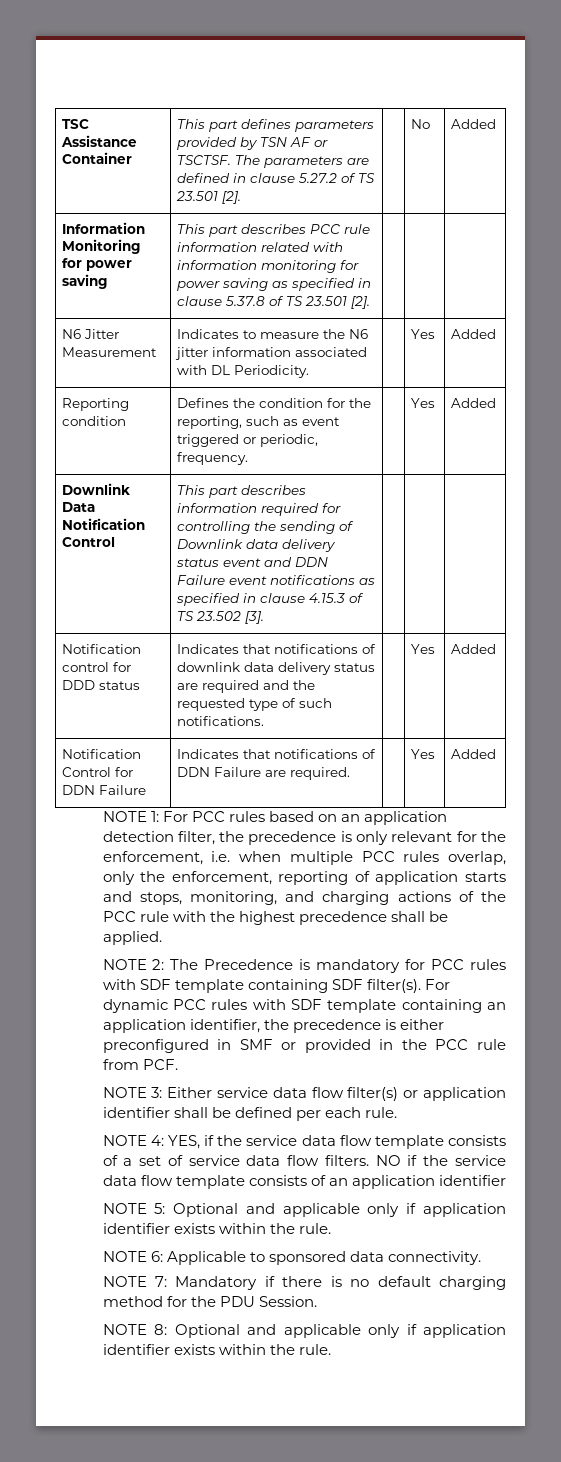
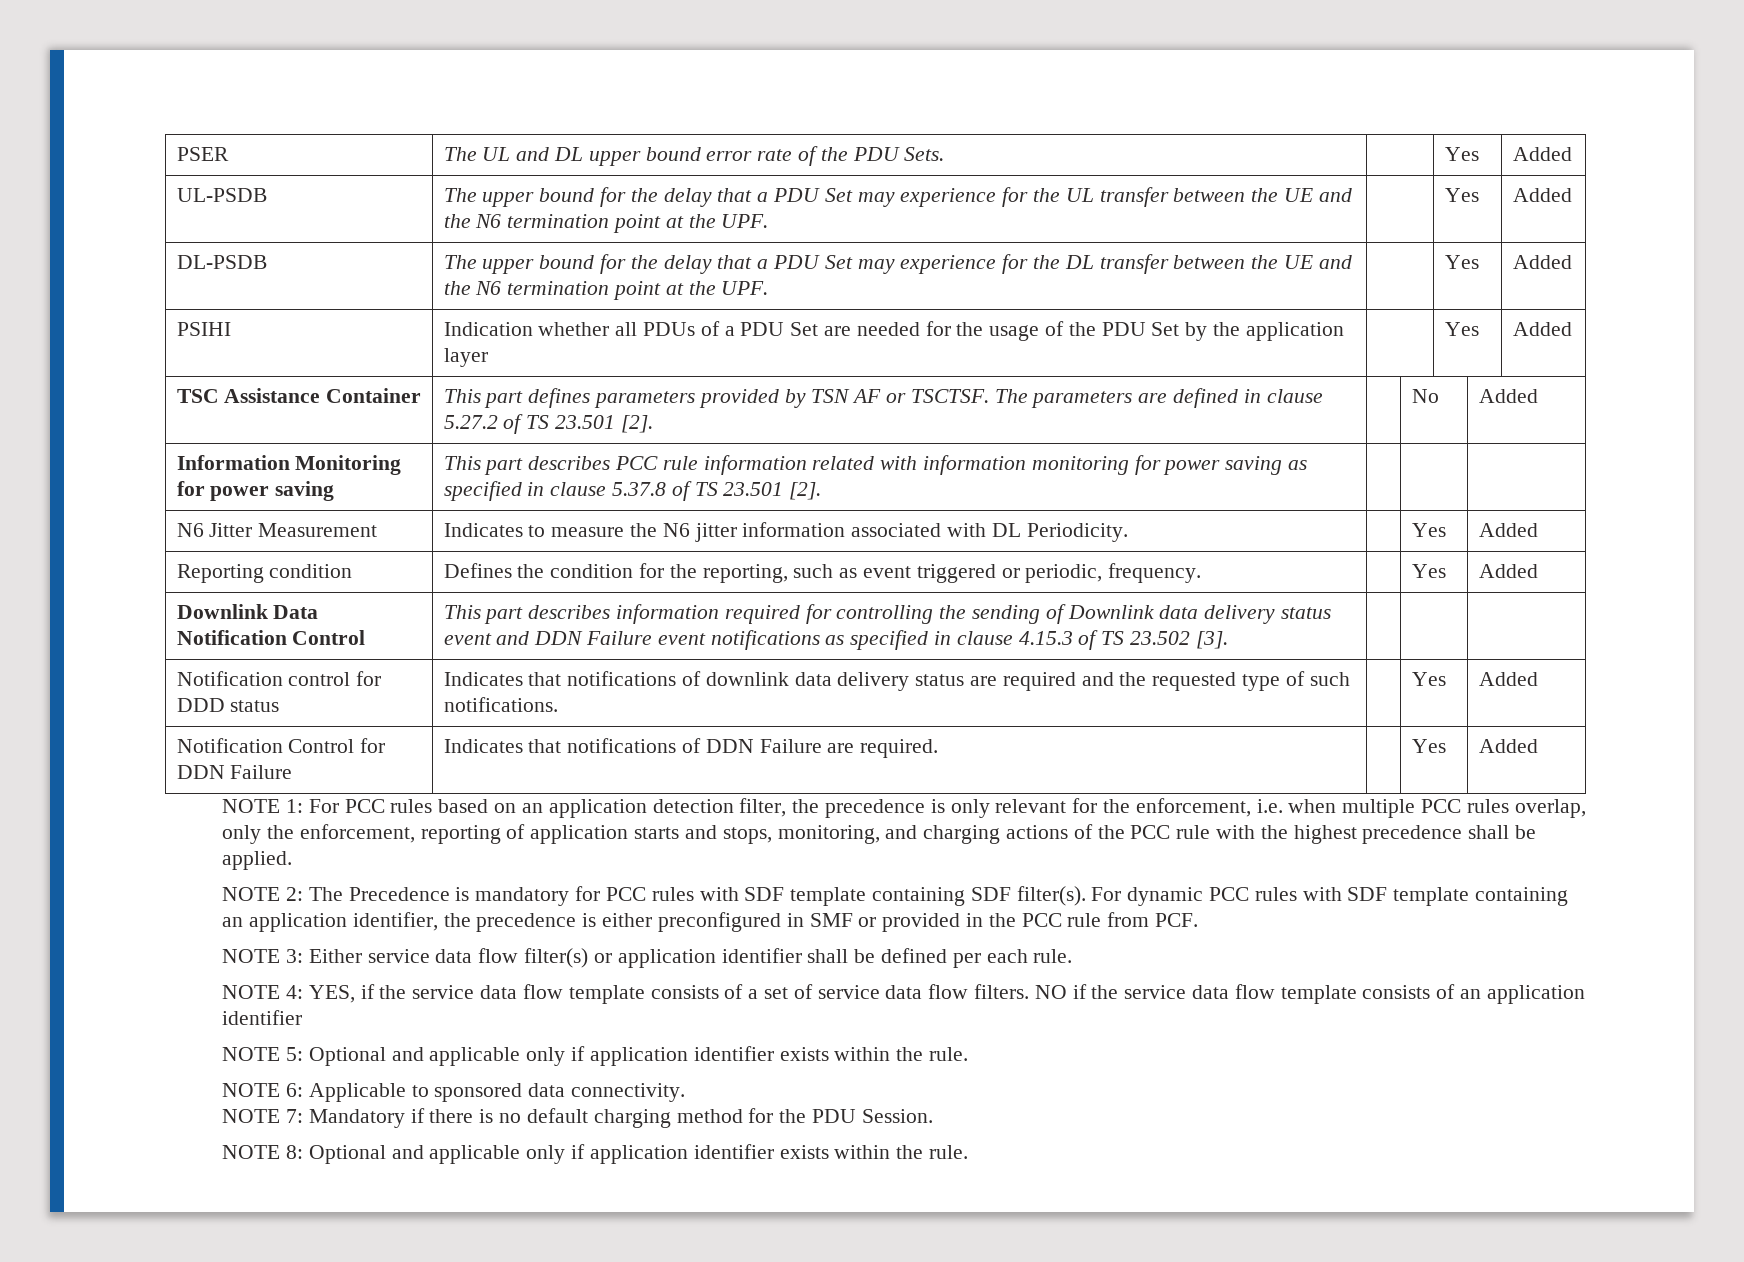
(62, 124) none -> [176,147,229,161] [443,146,945,166] [1444,147,1479,161] [1512,147,1572,161] [176,188,267,202] [443,187,1352,207] [443,214,769,233] [1444,188,1479,202] [1512,188,1572,202] [176,255,267,269] [443,254,1352,274] [443,281,769,300] [1444,255,1479,269] [1512,255,1572,269] [176,322,231,336] [443,321,1344,341] [443,348,488,367] [1444,322,1479,336] [1512,322,1572,336] PSER | The UL and DL upper bound error rate of the PDU Sets. | | Yes | Added // UL-PSDB | The upper bound for the delay that a PDU Set may experience for the UL transfer between the UE and the N6 termination point at the UPF. | | Yes | Added // DL-PSDB | The upper bound for the delay that a PDU Set may experience for the DL transfer between the UE and the N6 termination point at the UPF. | | Yes | Added // PSIHI | Indication whether all PDUs of a PDU Set are needed for the usage of the PDU Set by the application layer | | Yes | Added //

